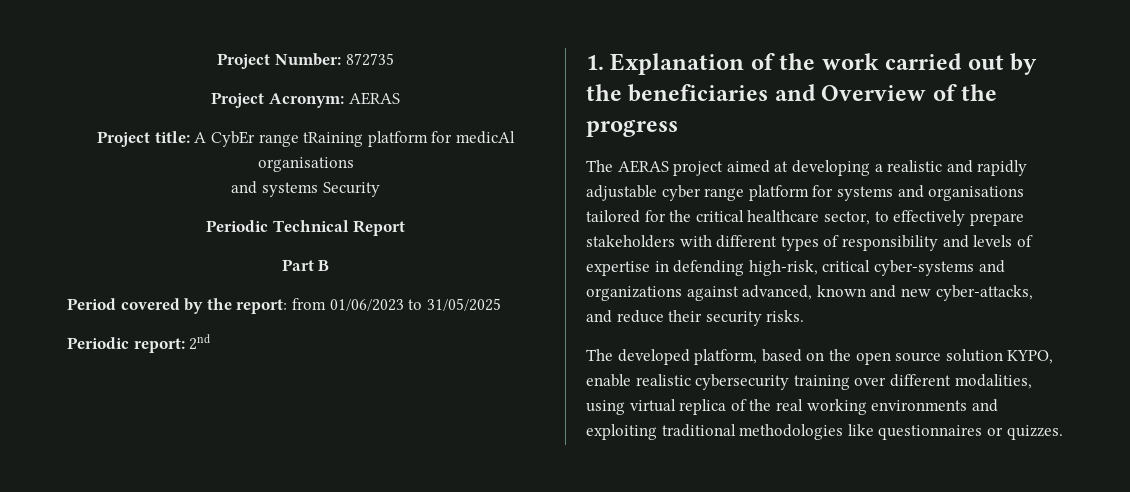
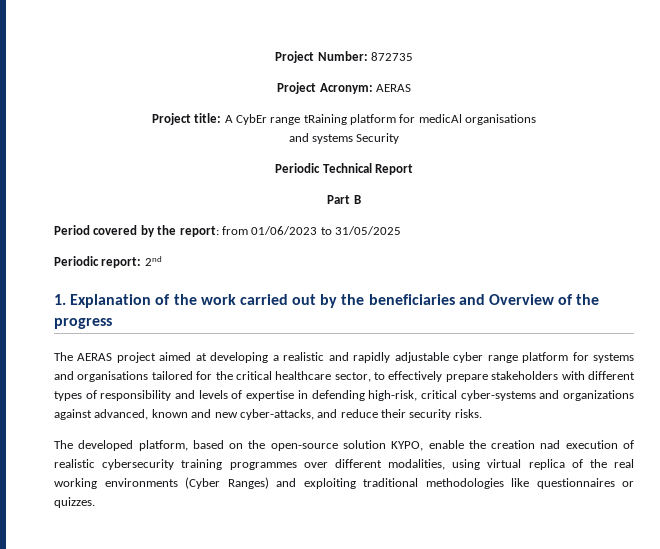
[855,352,942,365] open source -> [270,443,338,451] open-source
(631, 380) none -> [468,440,634,449] the creation nad execution of
(850, 382) none -> [229,462,297,470] programmes
(968, 405) none -> [185,477,269,489] (Cyber Ranges)

